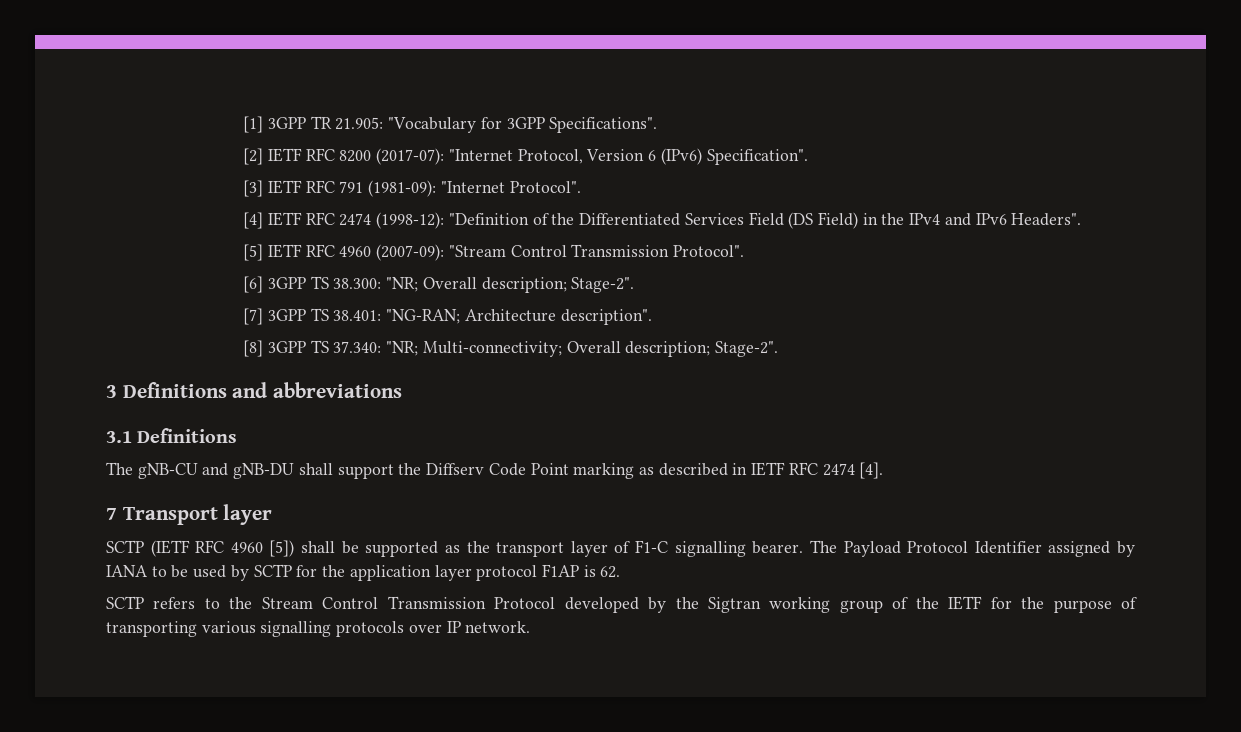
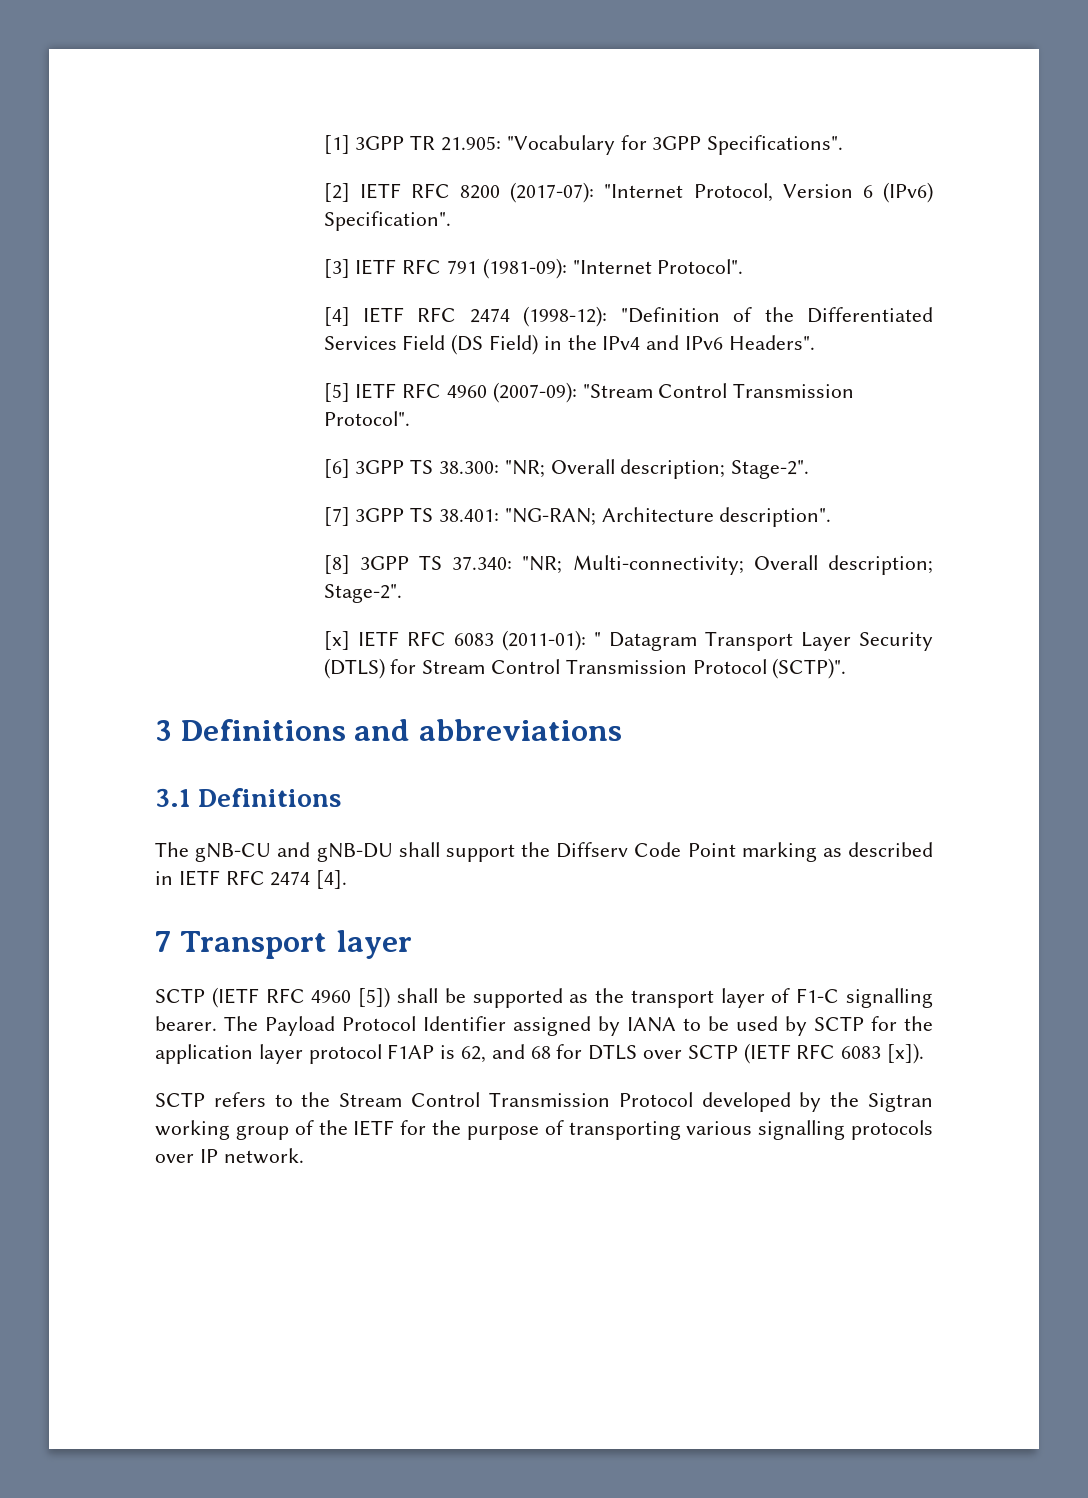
(779, 349) none -> [323,630,933,651] [323,658,847,679] // [x] IETF RFC 6083 (2011-01): " Datagram Transport Layer Security (DTLS) for Stream Control Transmission Protocol (SCTP)".
[600,566,621,578] 62. -> [461,1043,925,1064] 62, and 68 for DTLS over SCTP (IETF RFC 6083 [x]).

